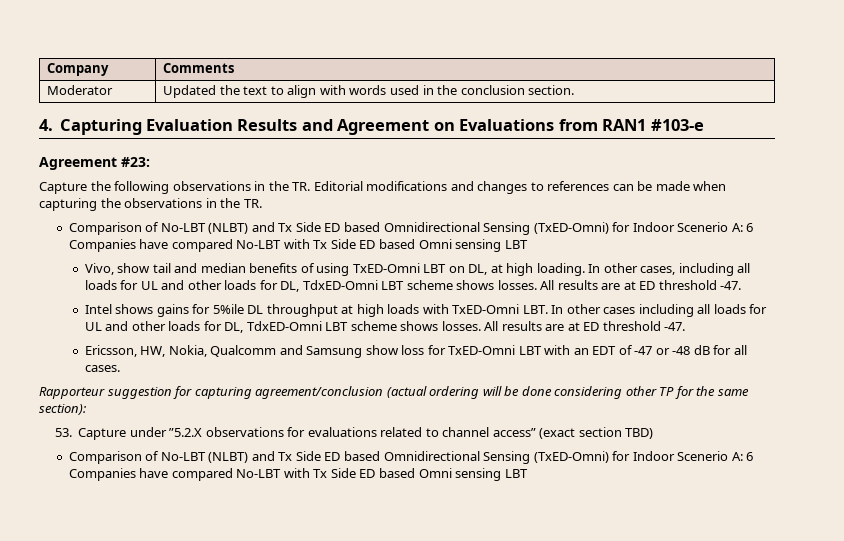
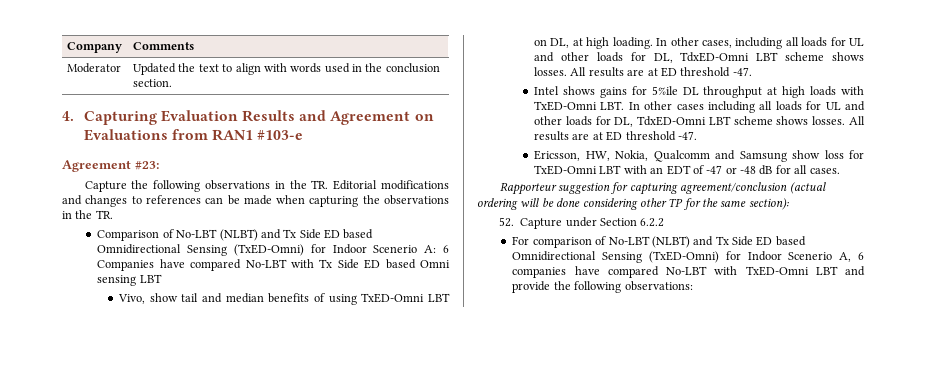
[54,428,72,437] 53. -> [498,217,514,227] 52.
[169,427,654,439] [68,451,142,464] ”5.2.X observations for evaluations related to channel access” (exact section TBD) // Comparison -> [600,218,665,227] [512,236,592,248] Section 6.2.2 // For comparison
[731,452,754,461] [68,468,528,481] A: 6 Companies have compared No-LBT with Tx Side ED based Omni sensing LBT -> [839,252,864,262] [512,266,865,278] [512,281,693,293] A, 6 companies have compared No-LBT with TxED-Omni LBT and provide the following observations:

